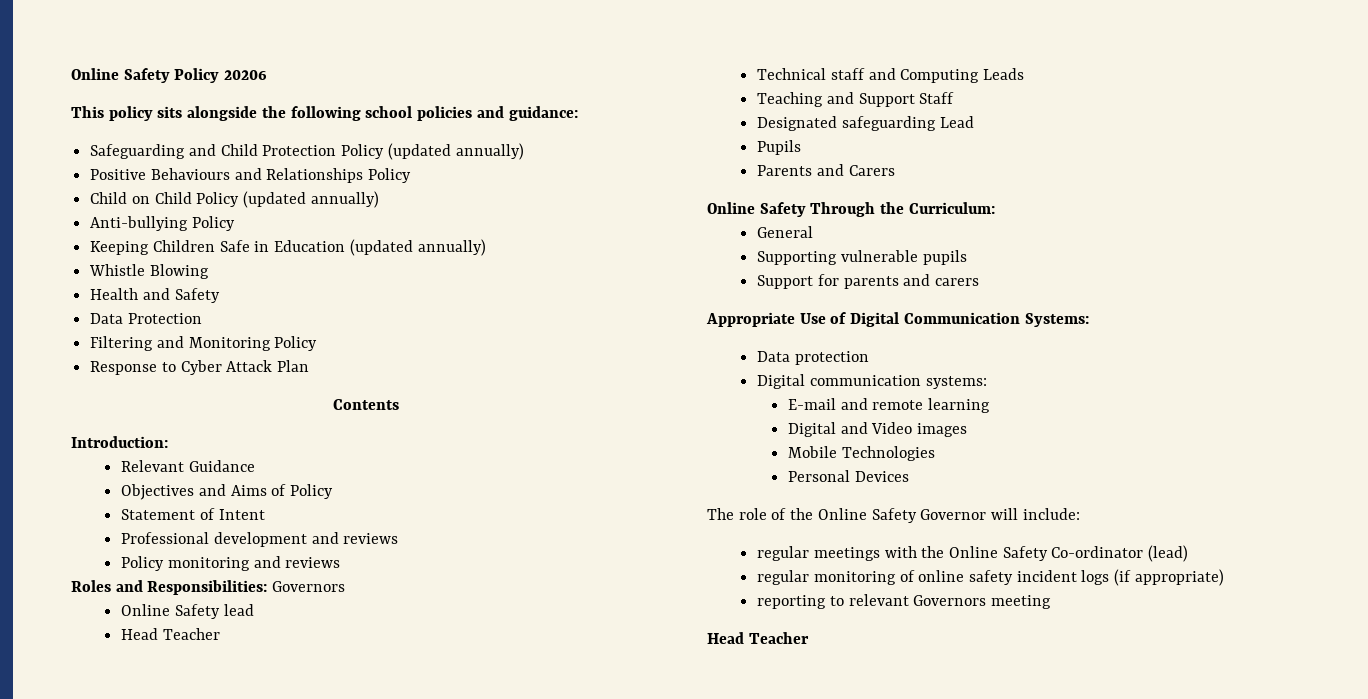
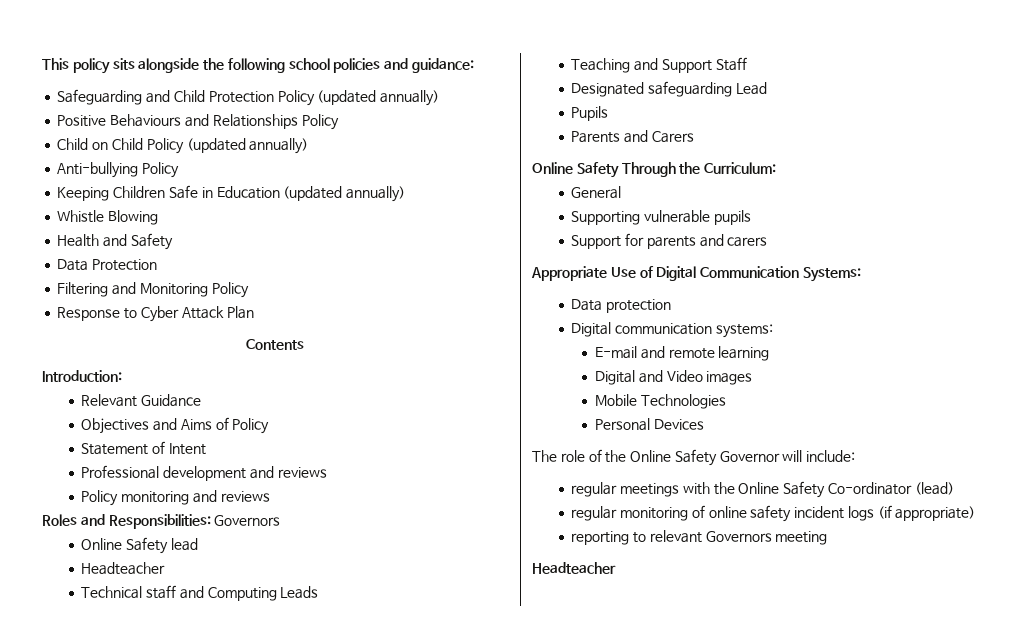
[71,68,268,83] Online Safety Policy 20206 // -> (42, 64) none
[121,628,220,640] Head Teacher -> [81,562,166,575] Headteacher
[707,632,809,644] Head Teacher -> [532,562,616,574] Headteacher

